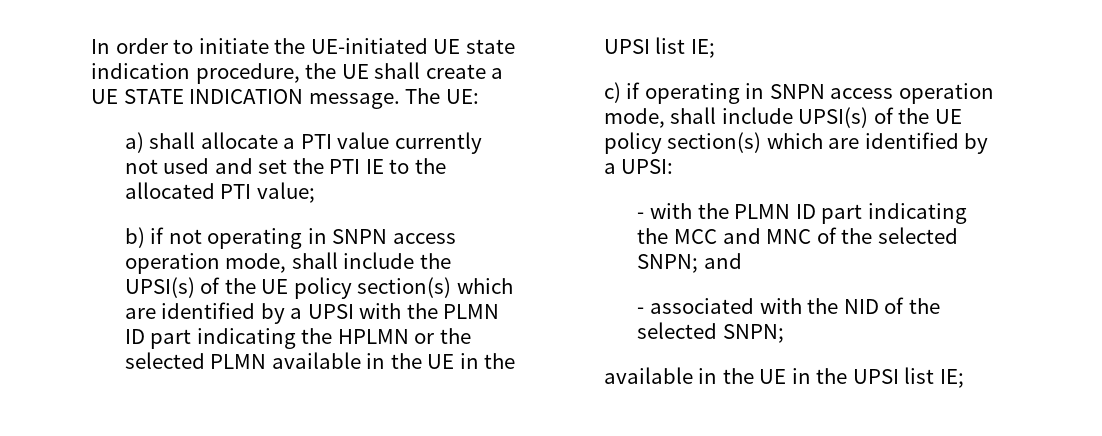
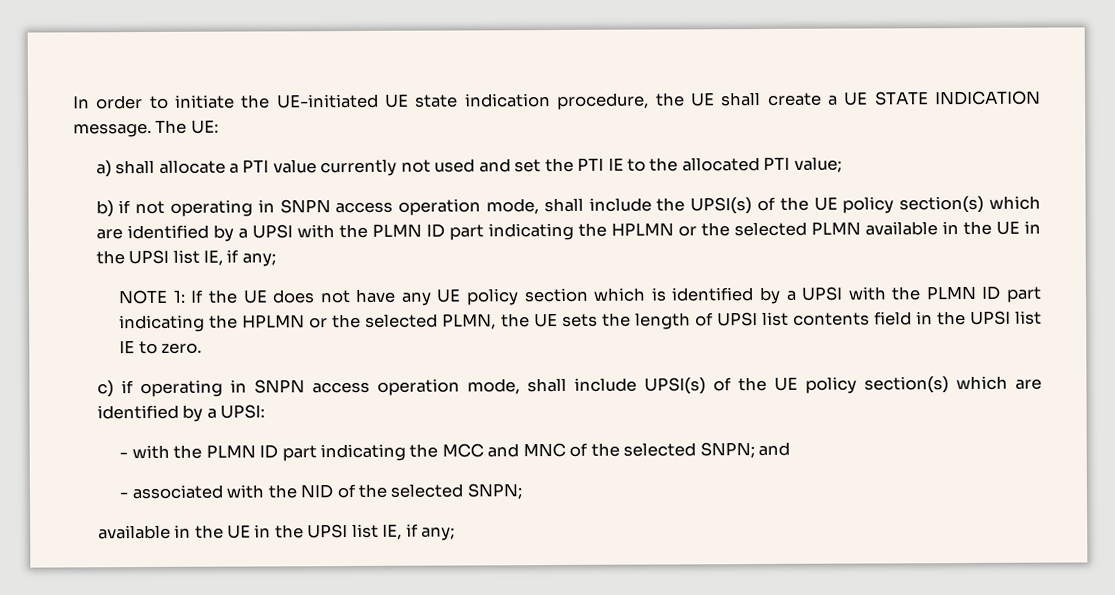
[690,39,715,58] IE; -> [202,249,276,267] [118,285,1042,306] [119,310,1042,333] [119,340,203,355] IE, if any; // NOTE 1: If the UE does not have any UE policy section which is identified by a UPSI with the PLMN ID part indicating the HPLMN or the selected PLMN, the UE sets the length of UPSI list contents field in the UPSI list IE to zero.
[940,369,965,388] IE; -> [382,523,456,541] IE, if any;

